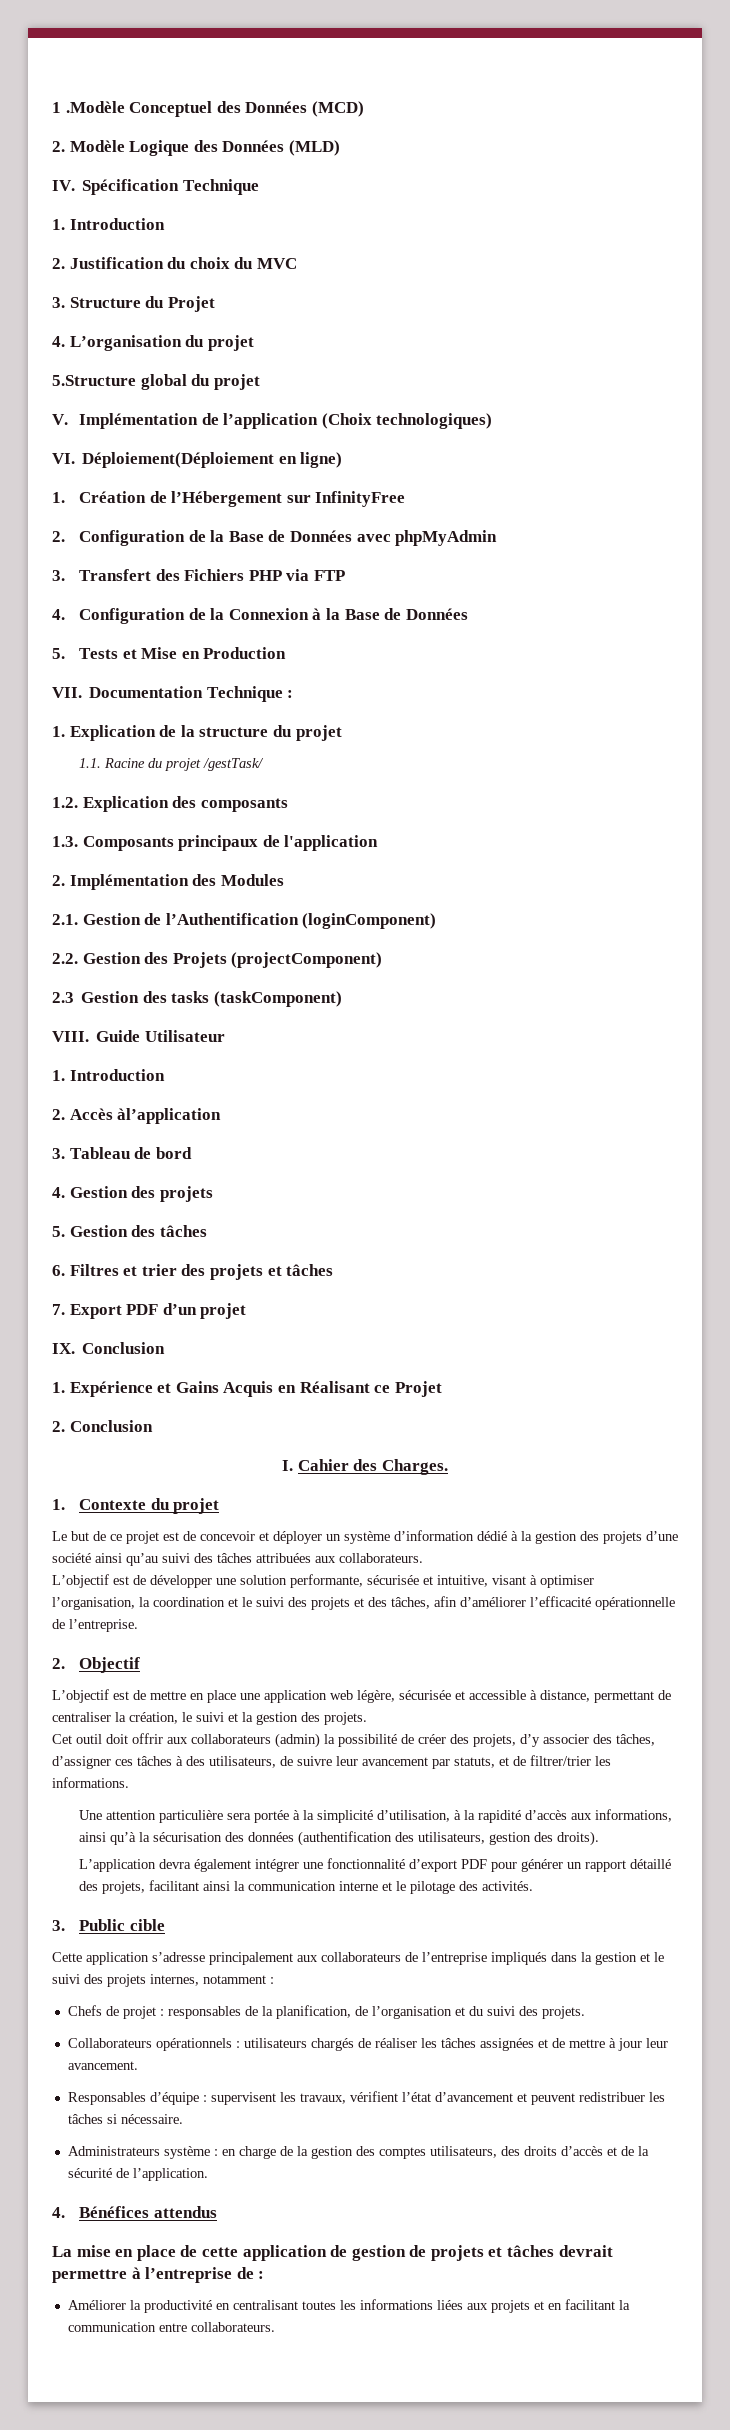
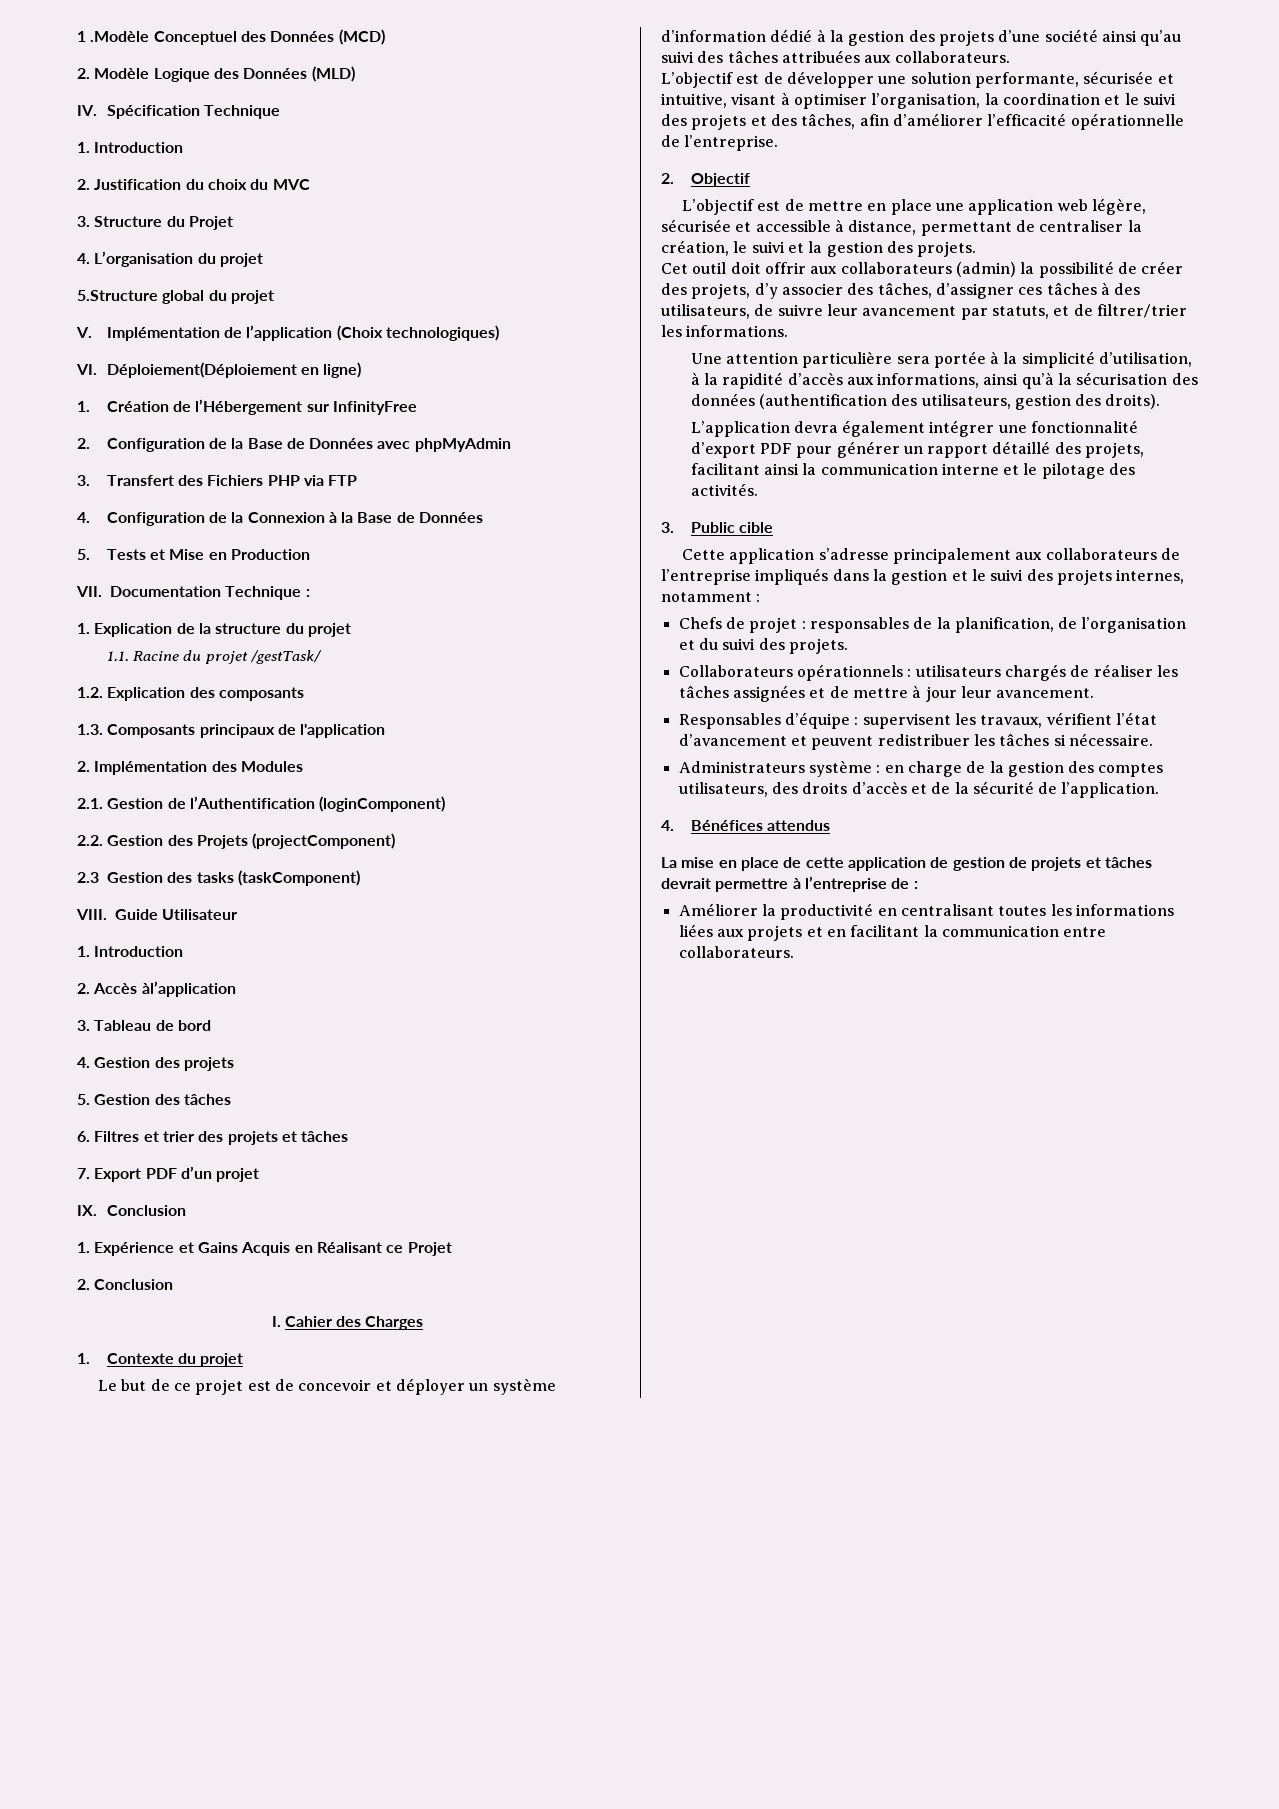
[381,1459,448,1475] Charges. -> [365,1316,424,1330] Charges

